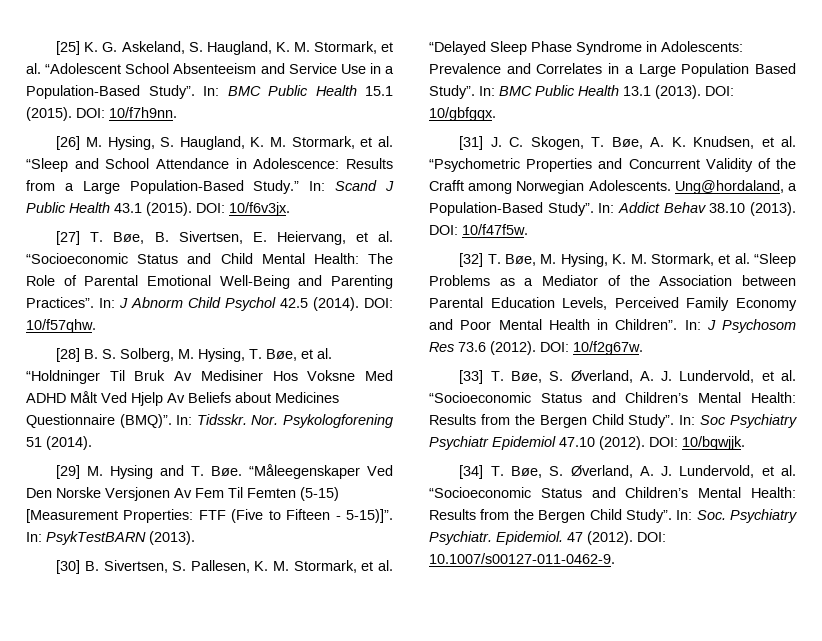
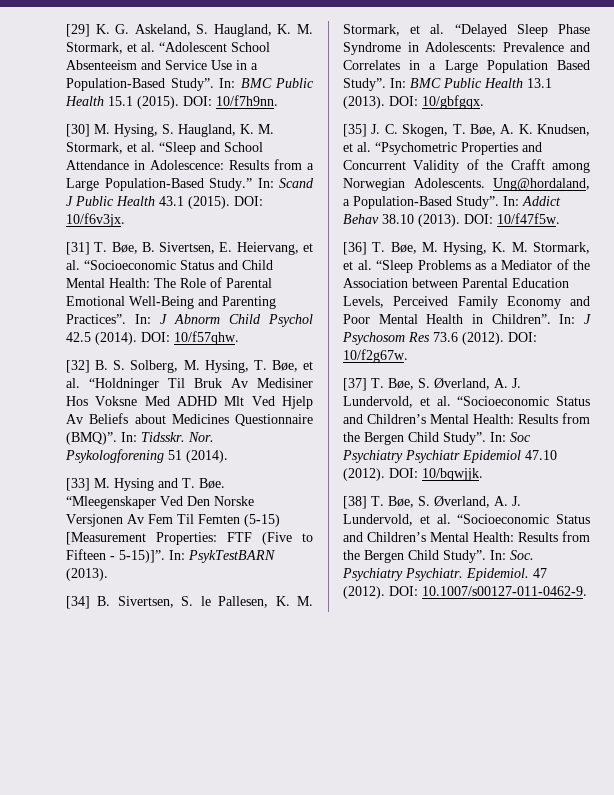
[56,41,81,55] [25] -> [66,24,90,37] [29]
[56,136,81,150] [26] -> [66,124,90,137] [30]
[56,231,81,245] [27] -> [66,242,90,255] [31]
[56,348,81,362] [28] -> [66,360,90,373] [32]
[70,391,97,403] Målt -> [224,396,245,406] Mlt
[56,465,81,479] [29] -> [66,478,90,491] [33]
[249,464,361,479] “Måleegenskaper -> [66,496,156,509] “Mleegenskaper
[56,560,81,574] [30] -> [66,596,90,609] [34]
(187, 566) none -> [200,596,211,606] le
[459,136,484,150] [31] -> [343,124,367,137] [35]
[459,253,484,267] [32] -> [343,242,367,255] [36]
[459,370,484,384] [33] -> [343,378,367,391] [37]
[459,465,484,479] [34] -> [343,496,367,509] [38]

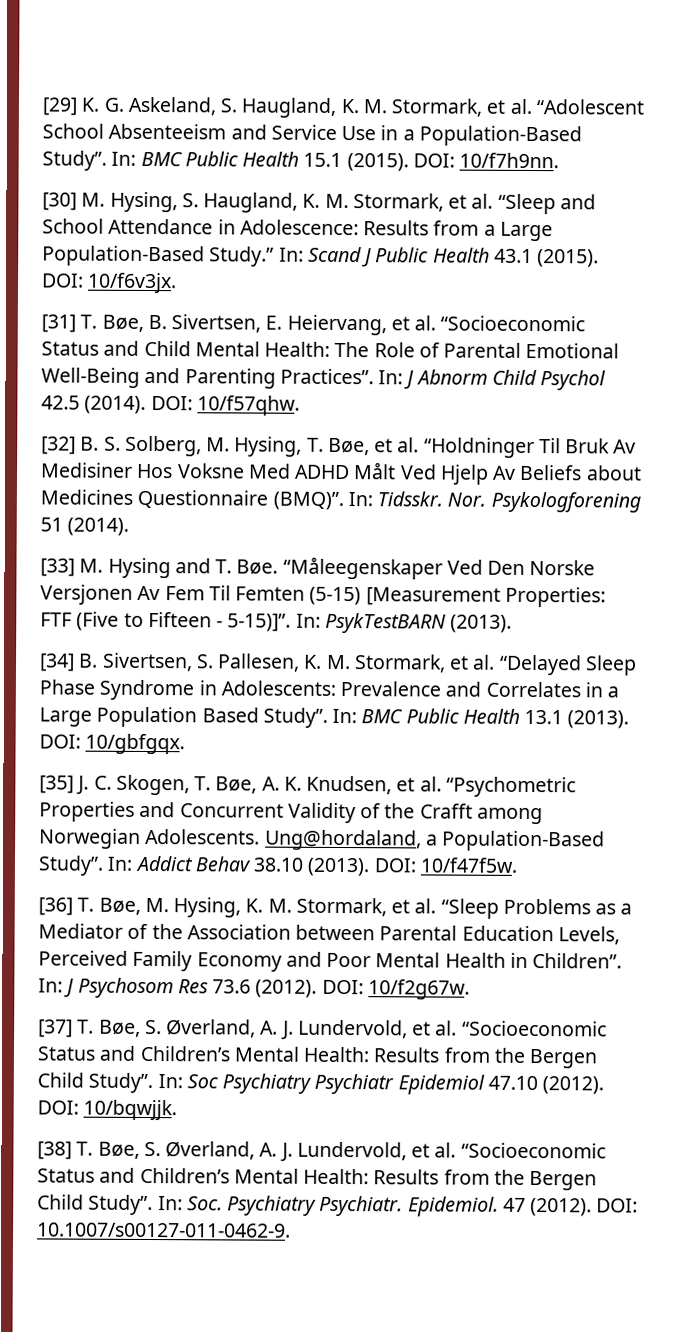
[224,396,245,406] Mlt -> [353,462,397,480] Målt
[66,496,156,509] “Mleegenskaper -> [282,556,443,580] “Måleegenskaper
[200,596,211,606] le -> (214, 661) none

